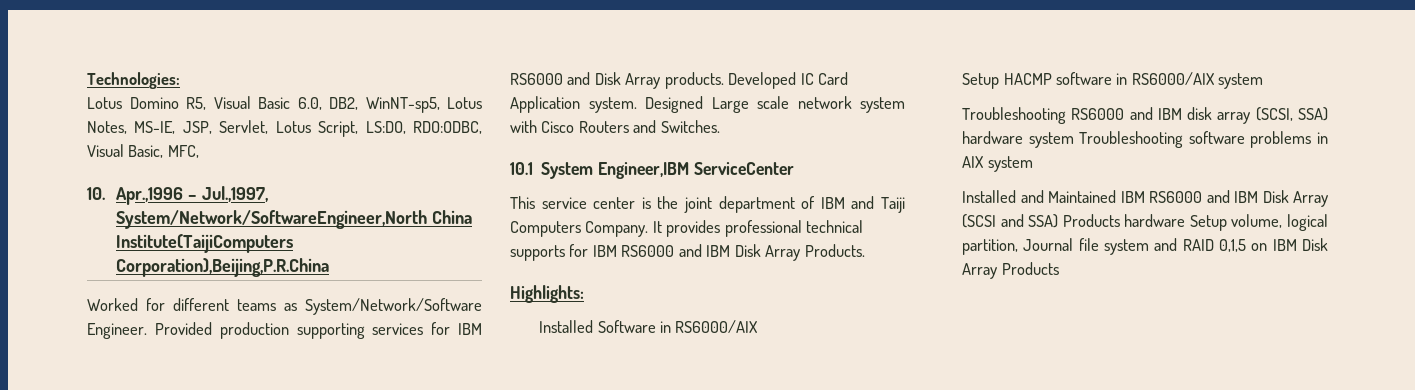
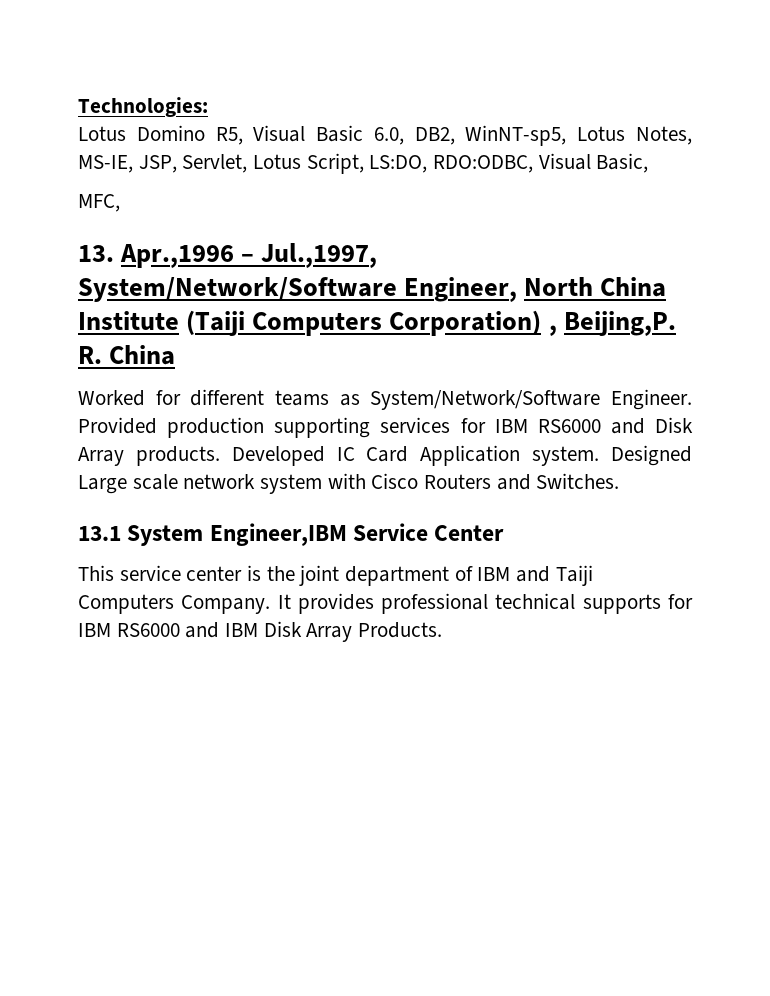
(164, 151) none -> (649, 163) //
[87,187,105,200] 10. -> [78,245,114,262] 13.
[116,210,472,229] [116,234,294,253] [116,258,330,277] System/Network/SoftwareEngineer,North China Institute(TaijiComputers Corporation),Beijing,P.R.China -> [78,277,667,302] [78,310,676,336] [78,345,176,365] System/Network/Software Engineer, North China Institute (Taiji Computers Corporation) , Beijing,P. R. China
[510,162,533,175] 10.1 -> [78,526,121,541] 13.1
[693,162,794,175] ServiceCenter -> [353,523,505,541] Service Center
[510,285,584,303] [539,320,758,333] [962,72,1264,89] [962,107,1328,124] [962,131,1328,148] [962,156,1033,172] [962,190,1328,207] [962,214,1328,231] [962,238,1328,255] [962,262,1059,279] // Highlights: // Installed Software in RS6000/AIX // Setup HACMP software in RS6000/AIX system // Troubleshooting RS6000 and IBM disk array (SCSI, SSA) hardware system Troubleshooting software problems in AIX system // Installed and Maintained IBM RS6000 and IBM Disk Array (SCSI and SSA) Products hardware Setup volume, logical partition, Journal file system and RAID 0,1,5 on IBM Disk Array Products -> (443, 630) none

